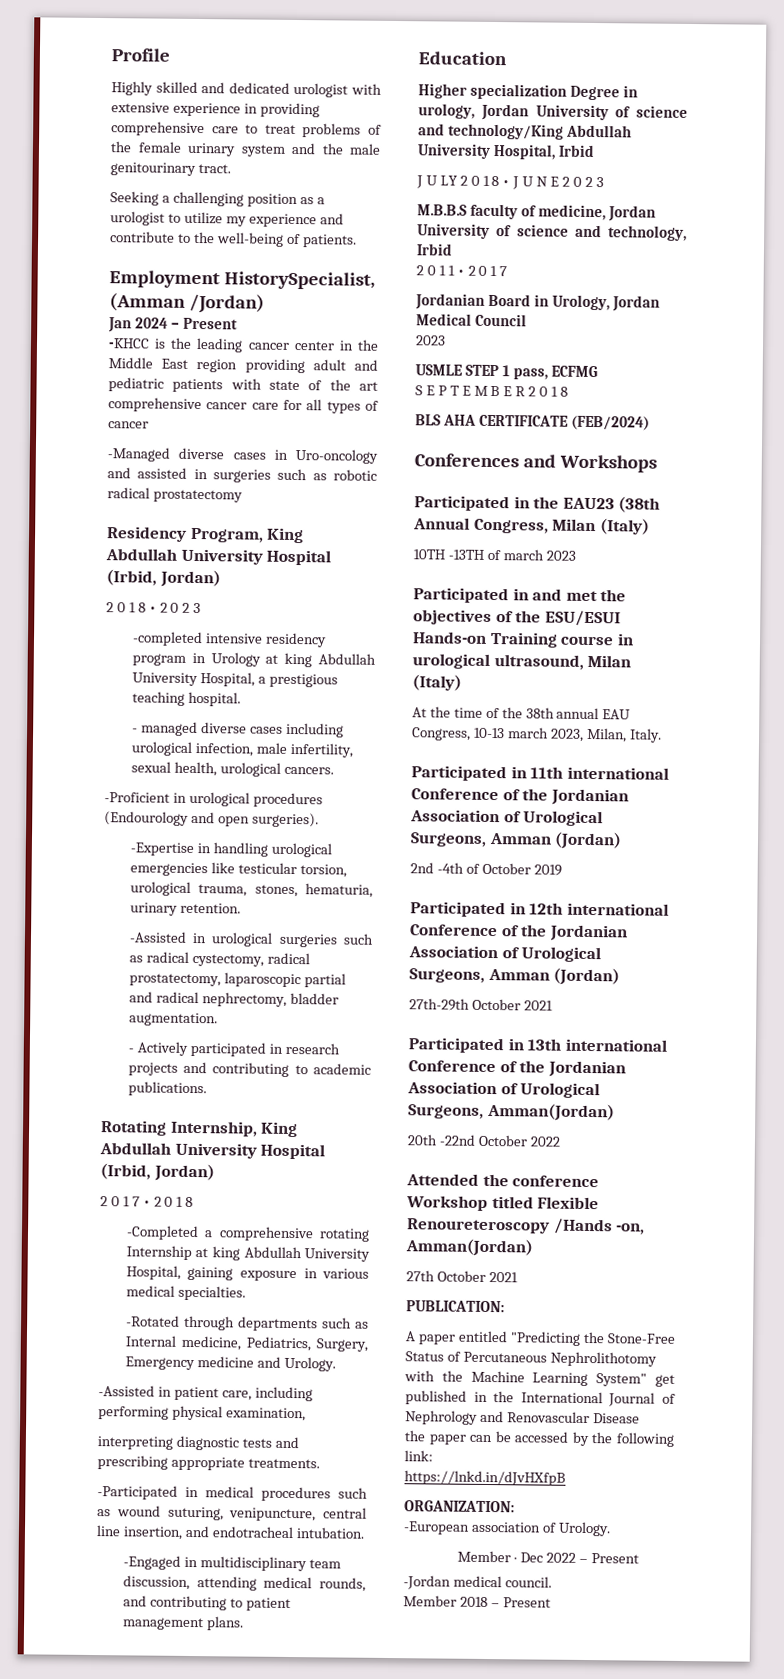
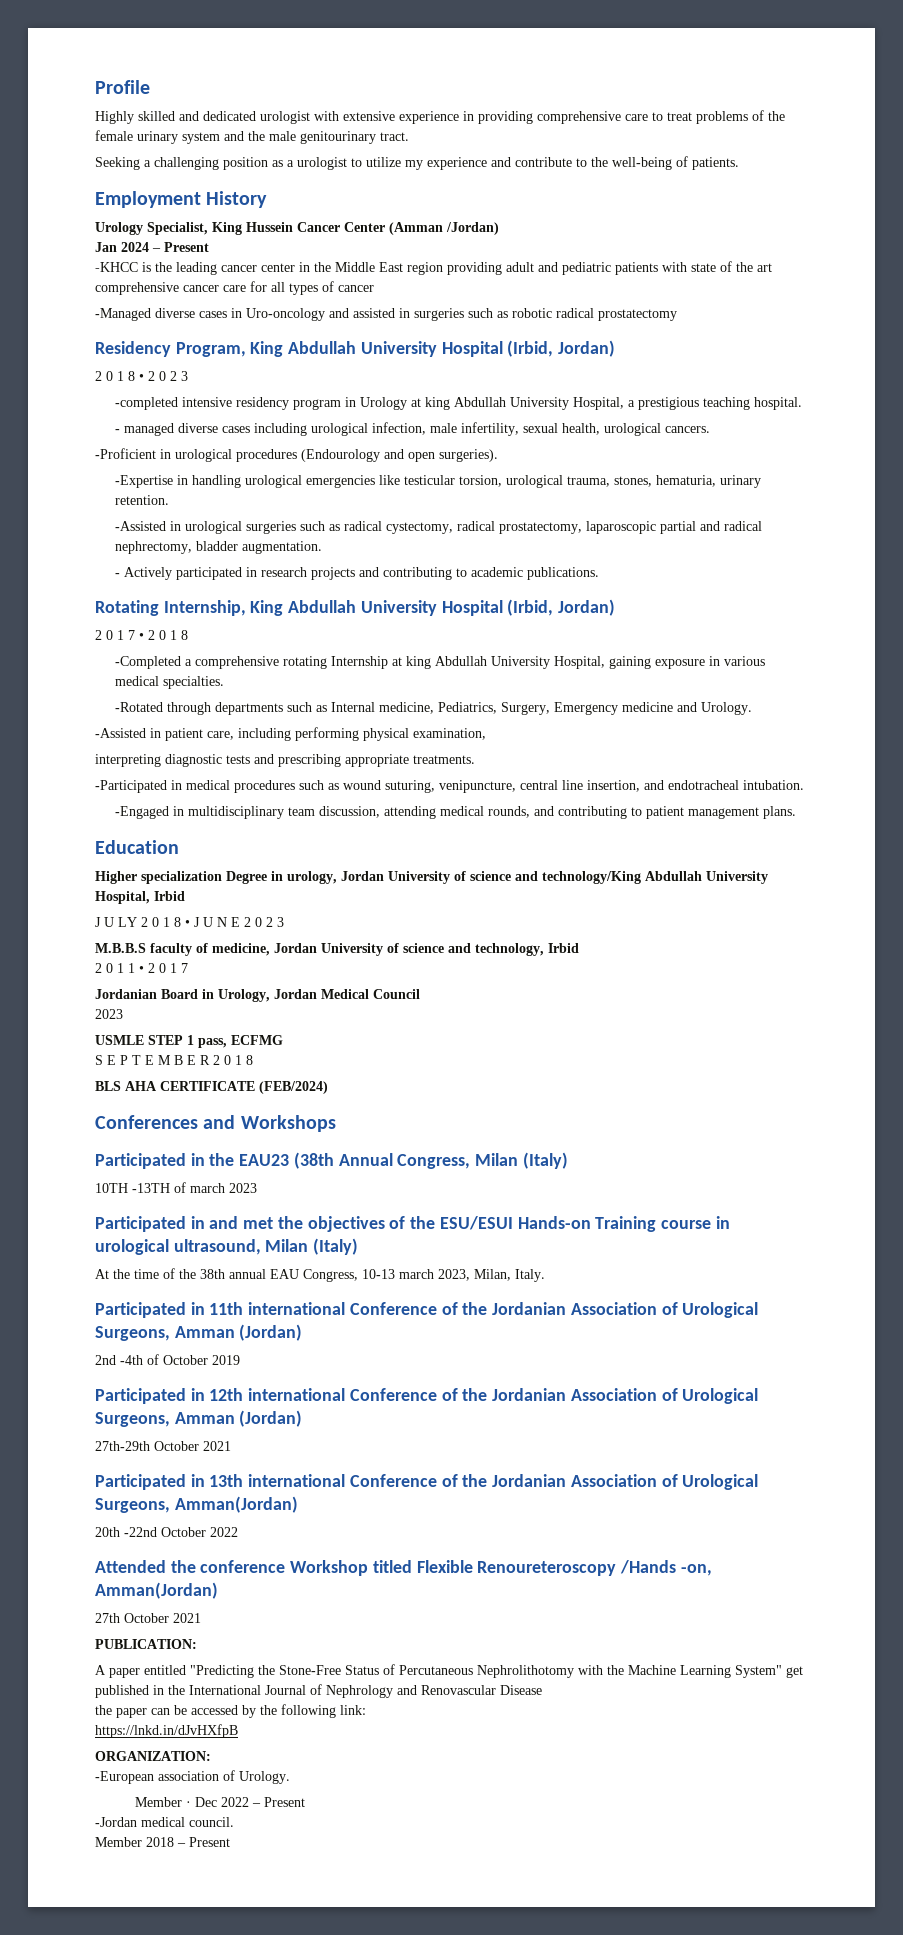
[223,271,375,290] HistorySpecialist, -> [206,191,268,208] [95,222,385,235] History // Urology Specialist, King Hussein Cancer Center

